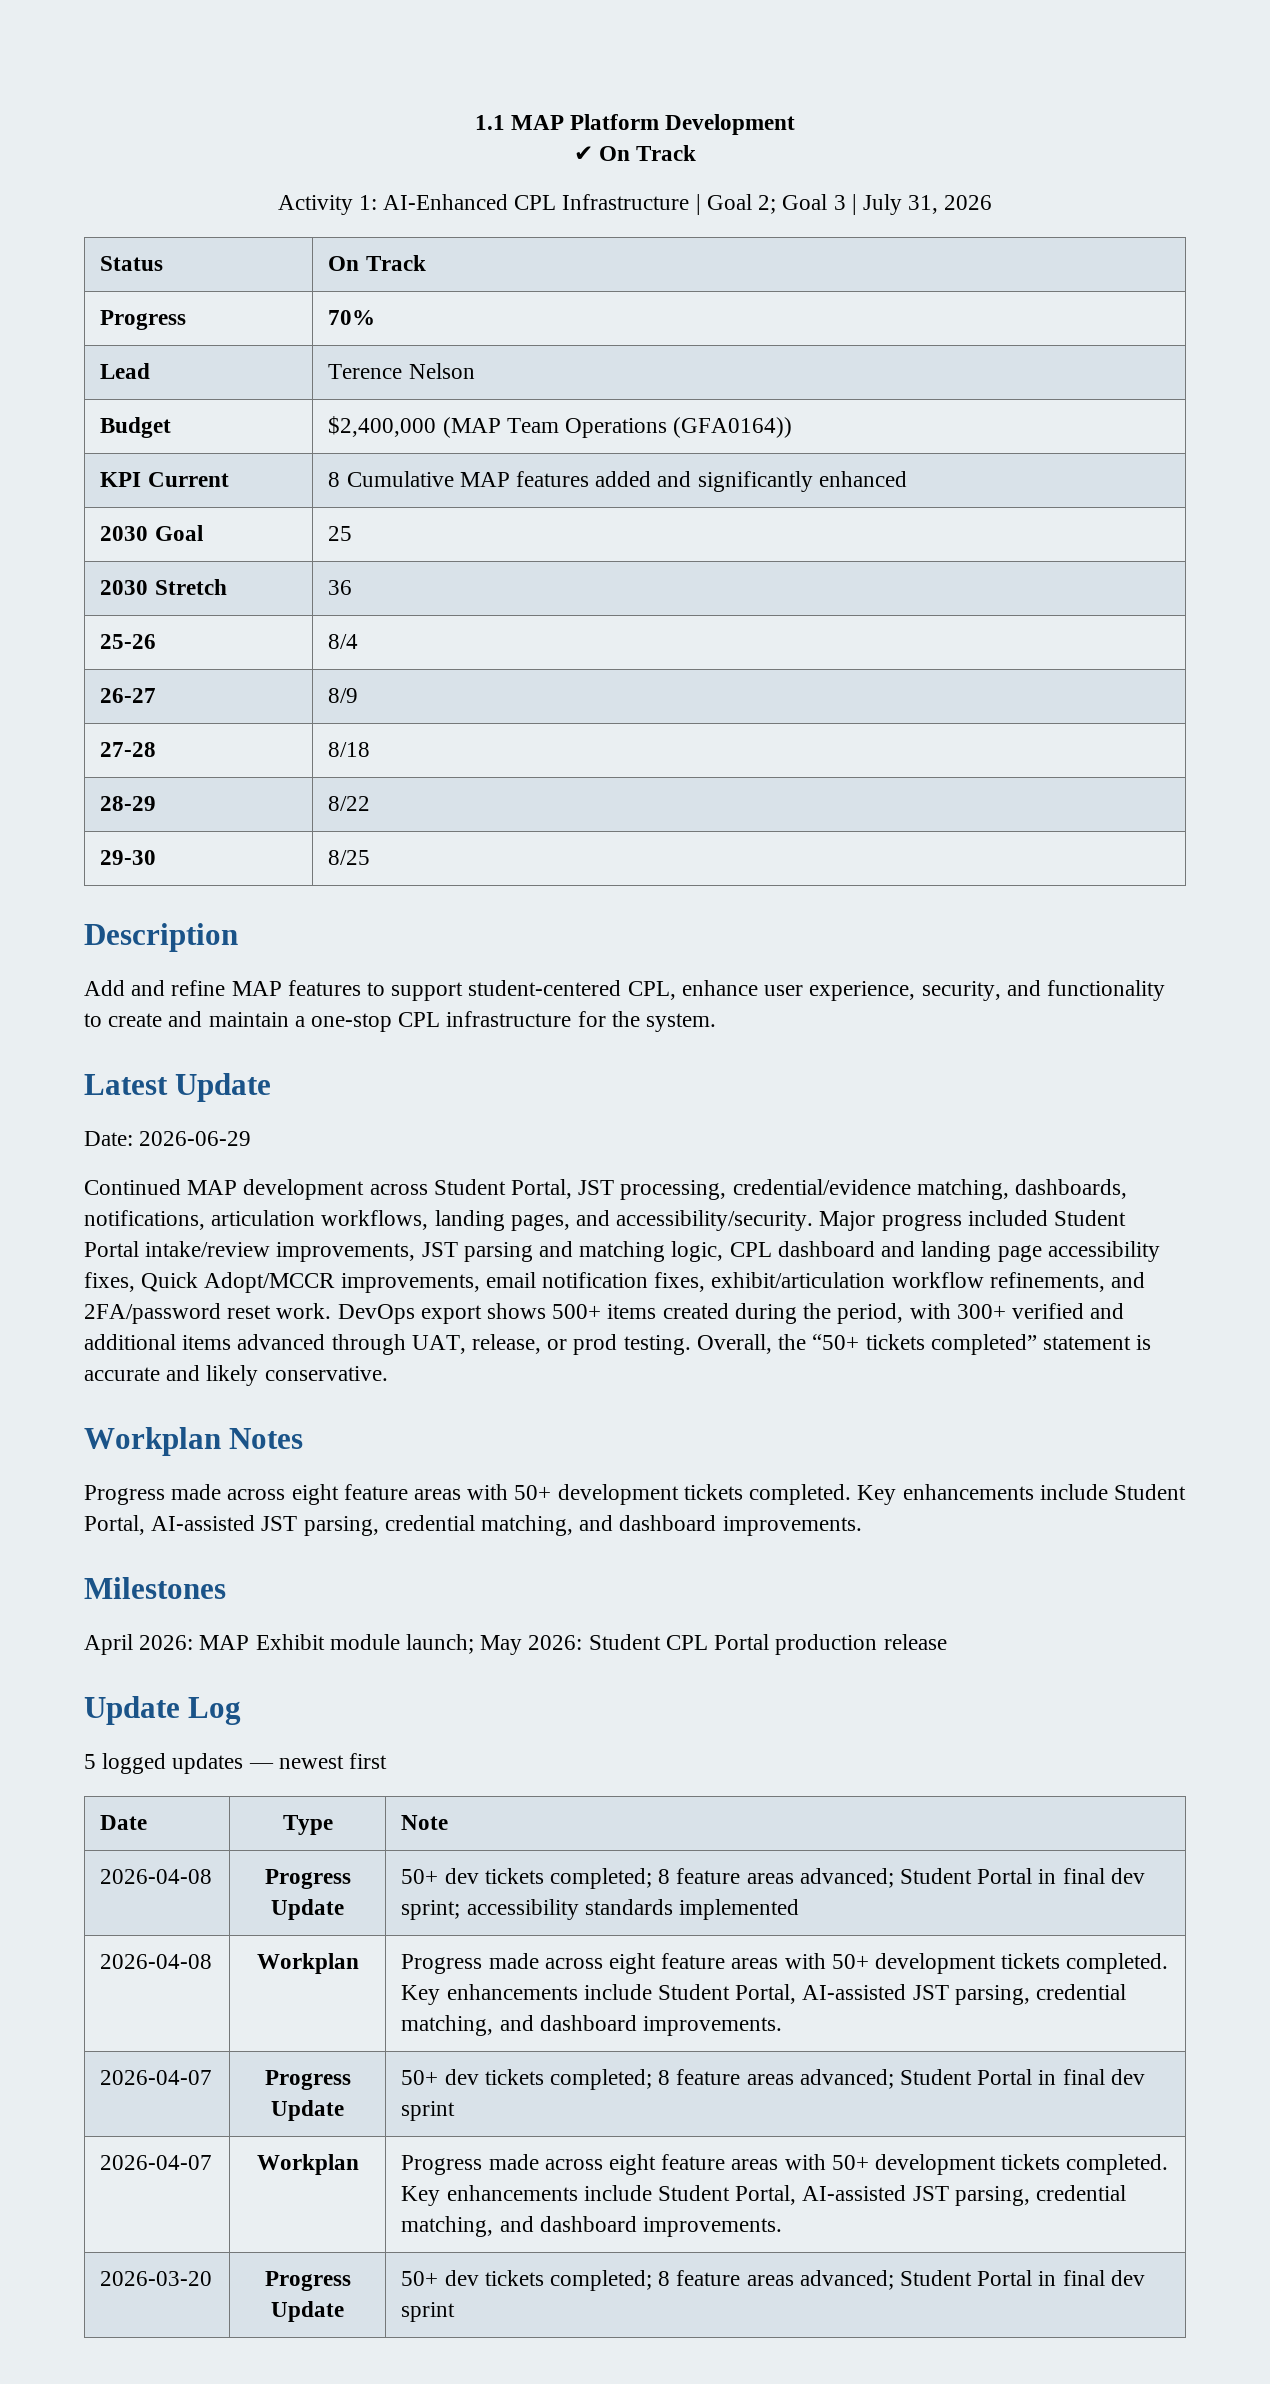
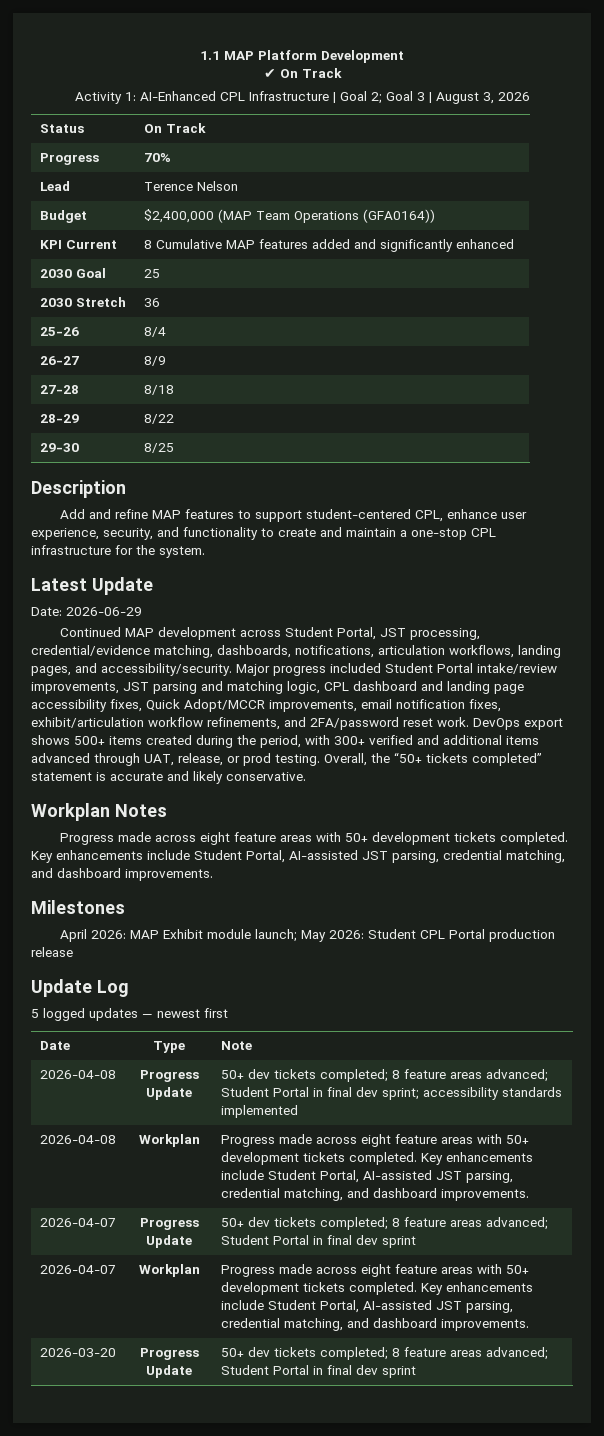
[862,194,939,215] July 31, -> [435,92,494,104] August 3,

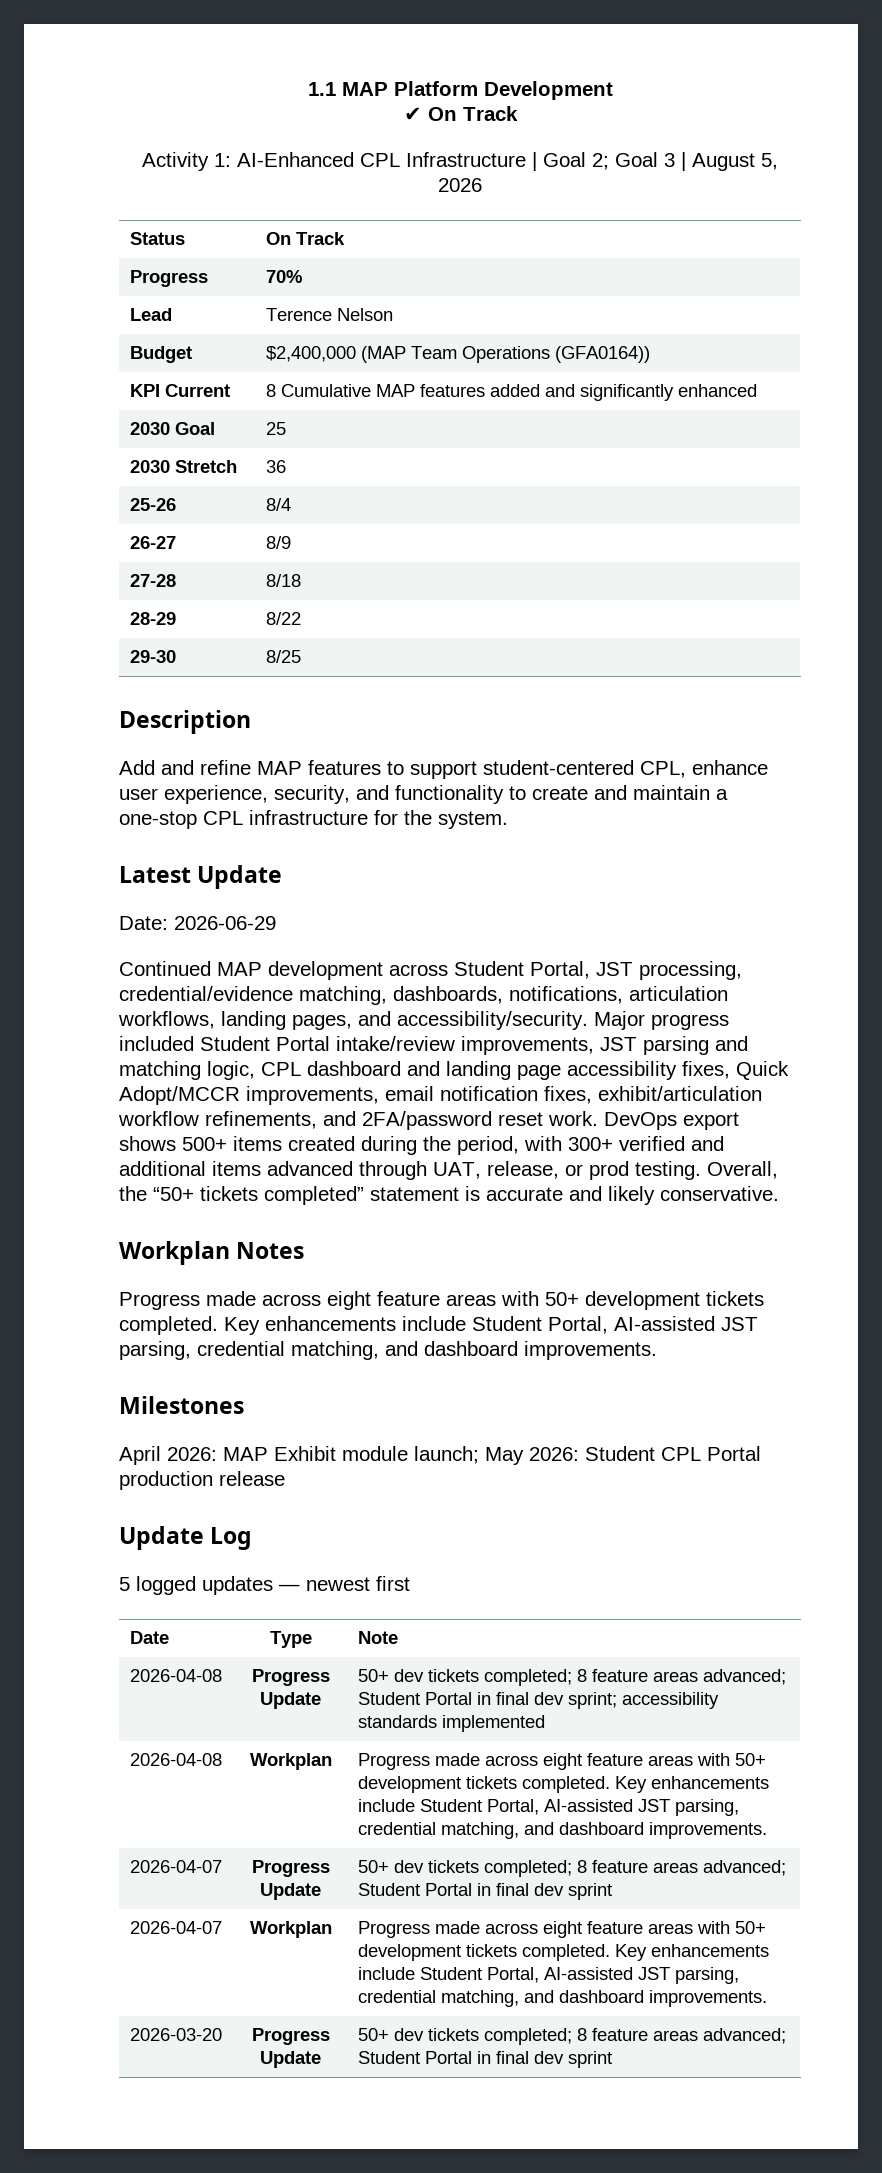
[482,92,494,104] 3, -> [761,153,778,170] 5,

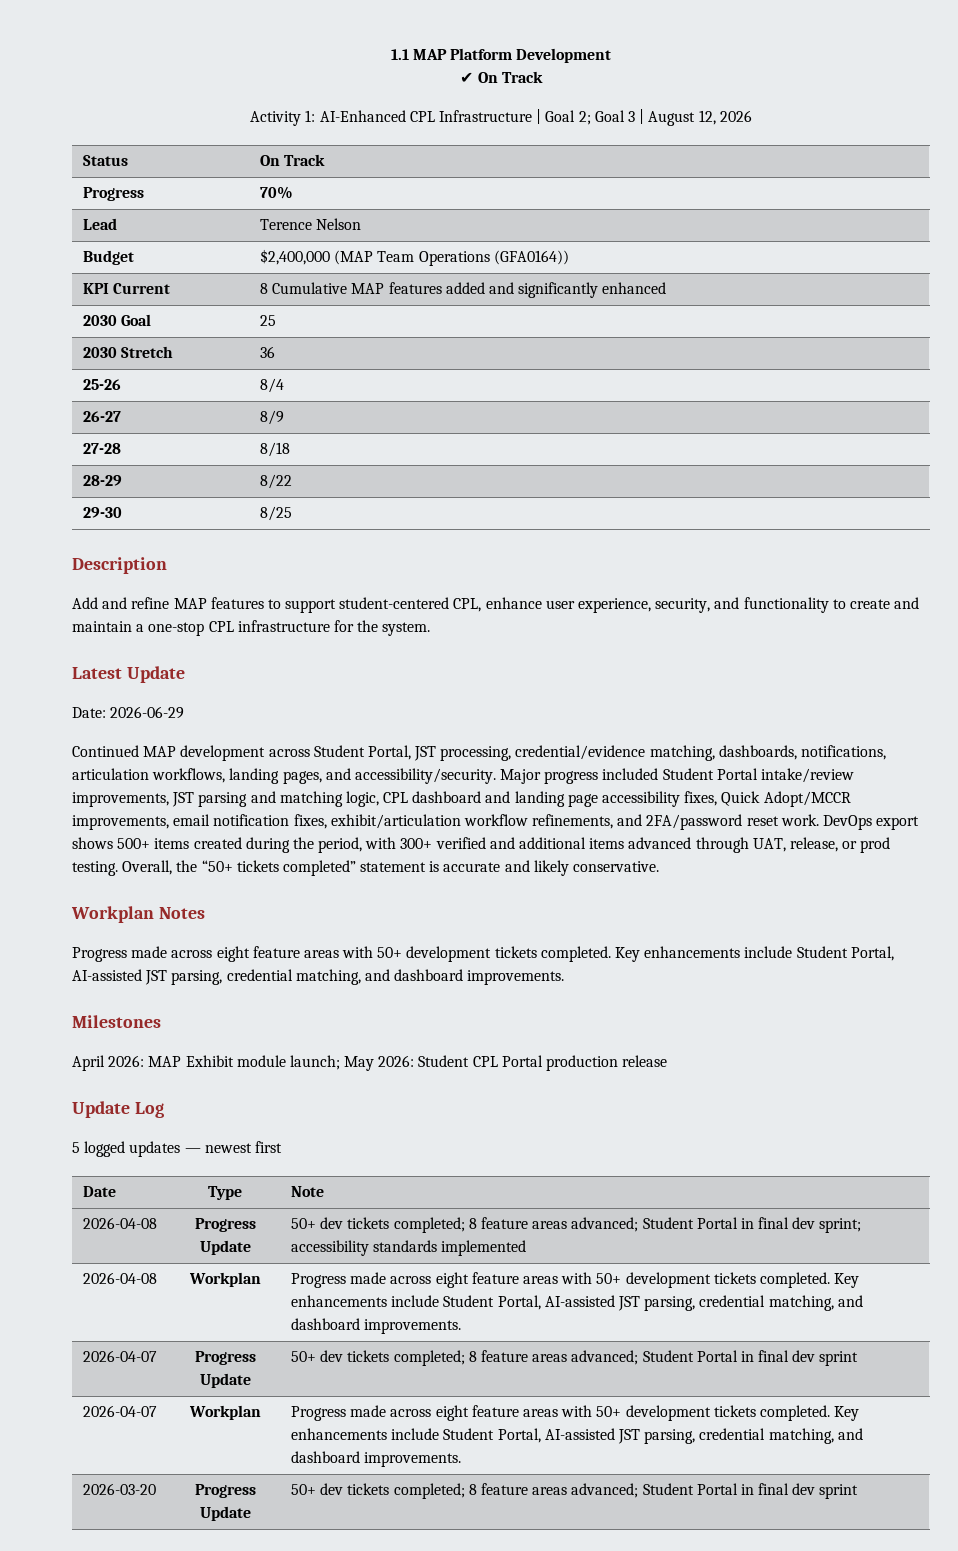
[761,153,778,170] 5, -> [698,110,716,125] 12,

